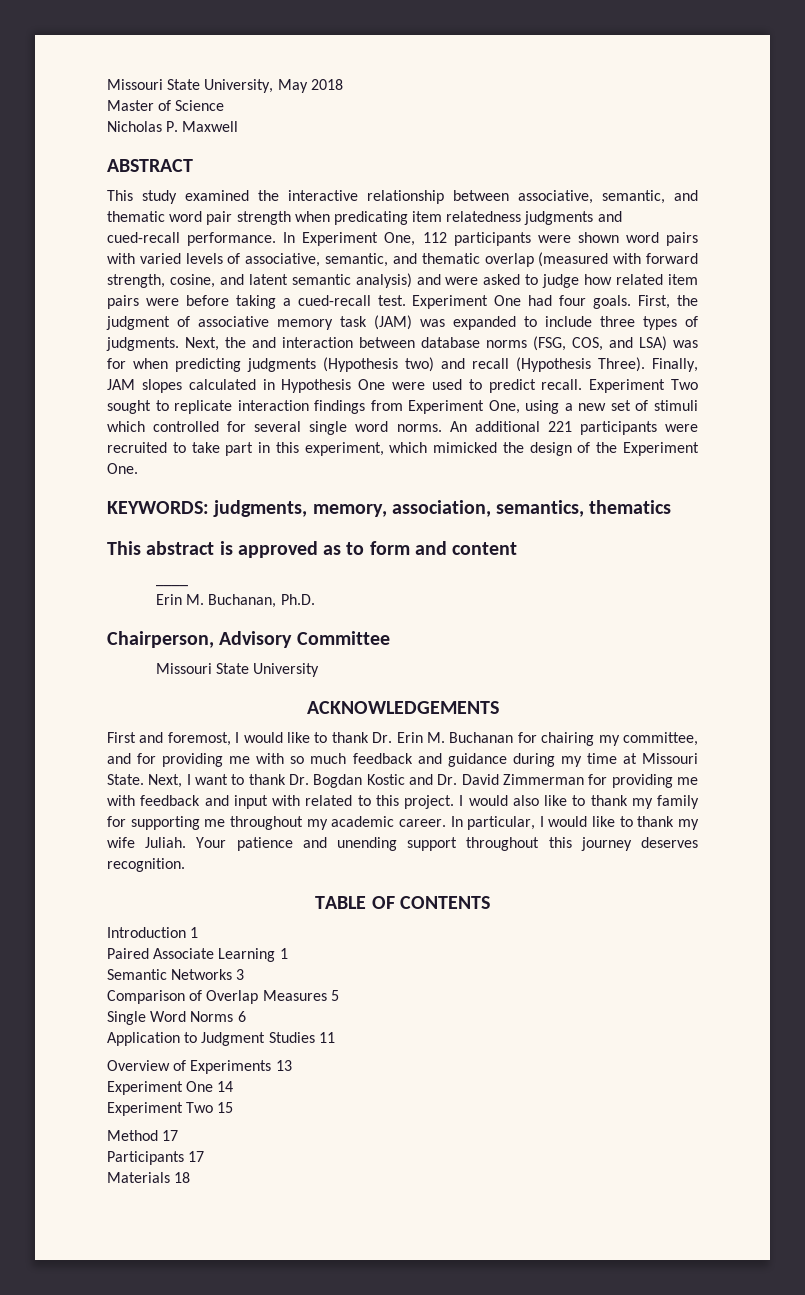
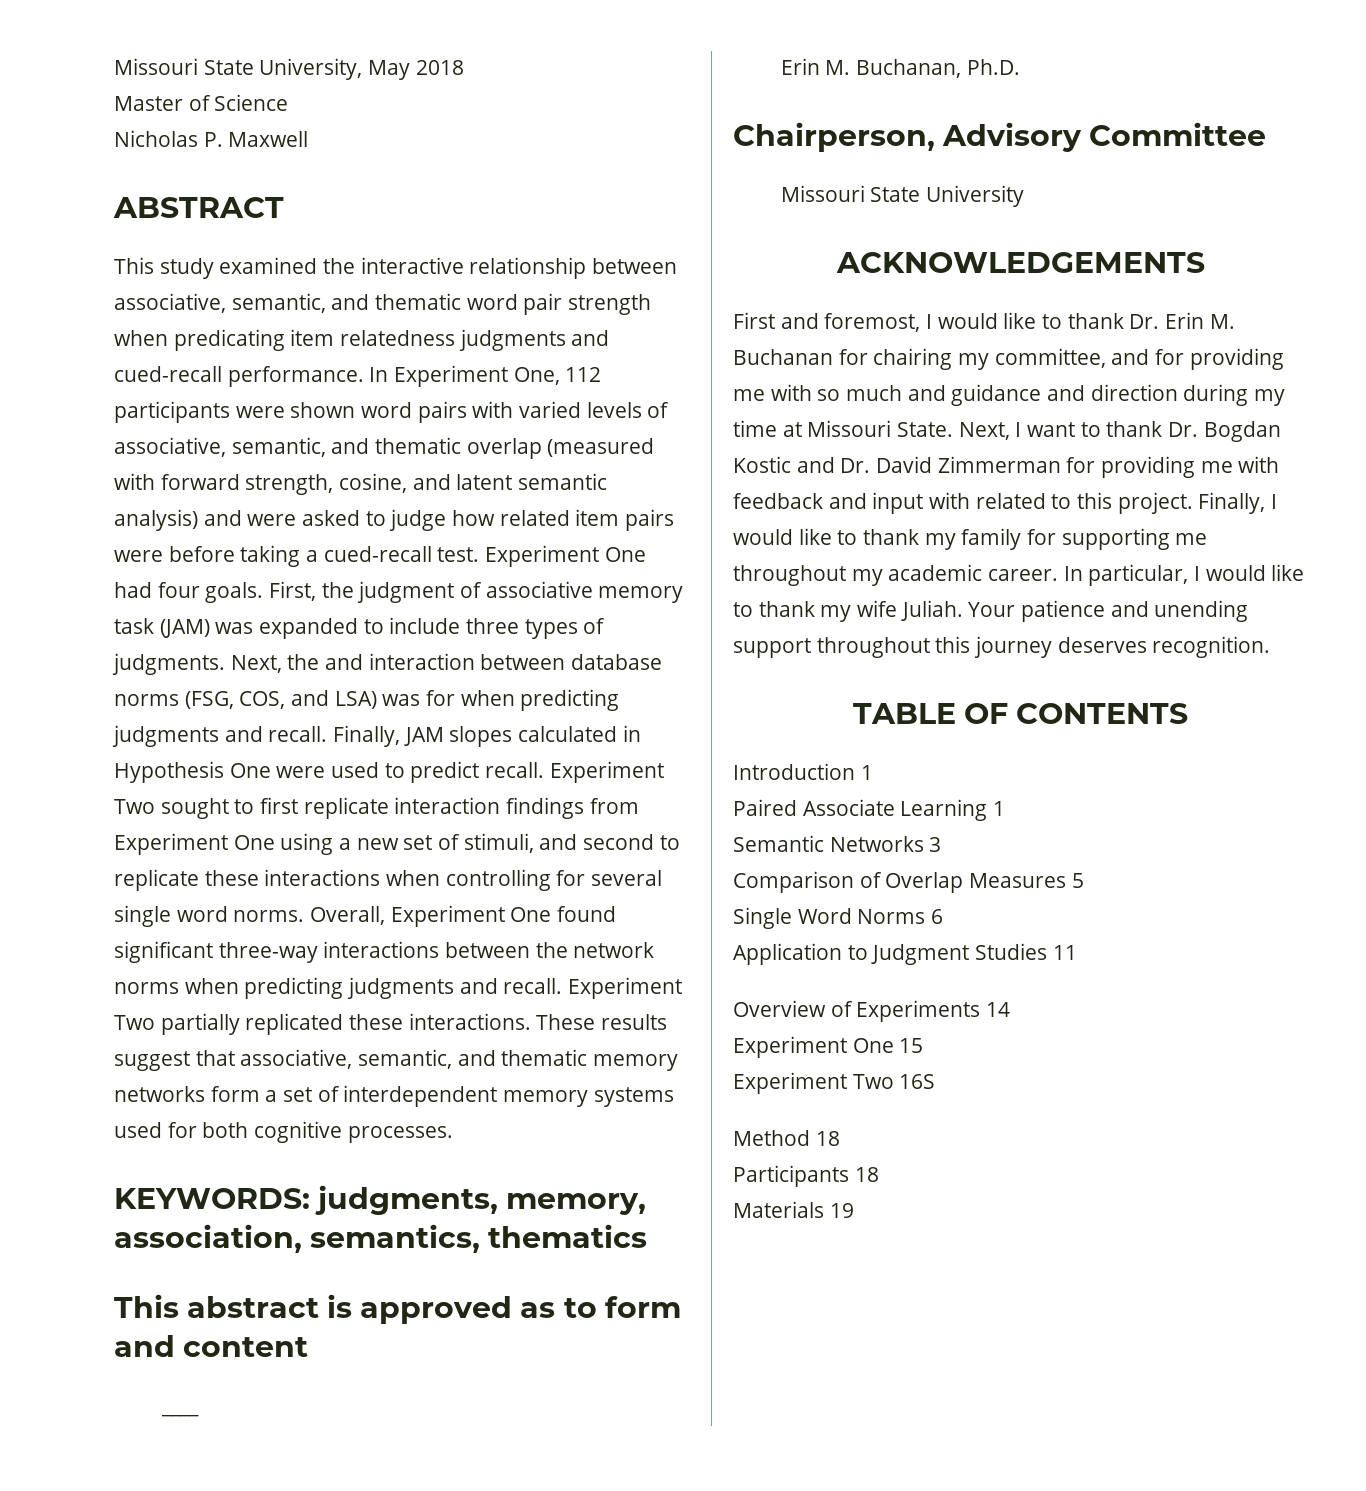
[323,357,645,372] (Hypothesis two) and recall (Hypothesis Three). -> [224,726,328,742] and recall.
(169, 405) none -> [260,797,299,814] first
[488,400,520,414] One, -> [233,835,275,850] One
[654,400,699,411] [107,421,220,432] stimuli which controlled -> [463,833,680,853] [114,869,551,891] stimuli, and second to replicate these interactions when controlling
[449,421,698,435] [107,442,699,456] [107,463,138,474] An additional 221 participants were recruited to take part in this experiment, which mimicked the design of the Experiment One. -> [310,905,617,927] [114,941,655,963] [114,977,683,999] [114,1013,668,1035] [114,1049,679,1071] [114,1085,674,1107] [114,1121,453,1143] Overall, Experiment One found significant three-way interactions between the network norms when predicting judgments and recall. Experiment Two partially replicated these interactions. These results suggest that associative, semantic, and thematic memory networks form a set of interdependent memory systems used for both cognitive processes.
[352,753,413,764] feedback -> (903, 393) none
(507, 760) none -> [1047,384,1178,401] and direction
[459,795,539,806] I would also -> [1198,492,1278,514] [733,529,793,545] Finally, I would
[275,1060,292,1071] [107,1081,234,1095] [107,1102,234,1116] 13 // Experiment One 14 // Experiment Two 15 -> [986,1002,1011,1017] [733,1036,924,1058] [733,1072,936,1094] 14 // Experiment One 15 // Experiment Two 16S
[162,1130,179,1141] 17 -> [815,1131,840,1146] 18
[188,1151,205,1162] 17 -> [854,1167,879,1182] 18
[174,1172,191,1183] 18 -> [829,1203,854,1218] 19

